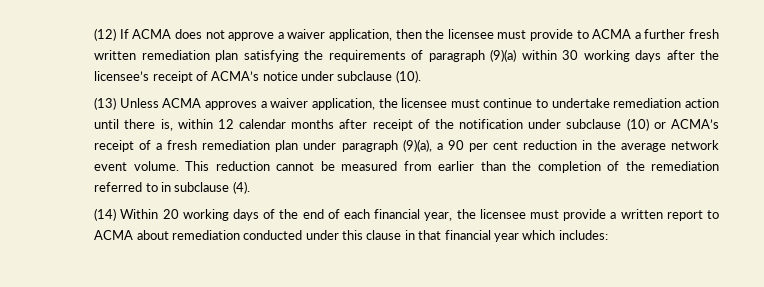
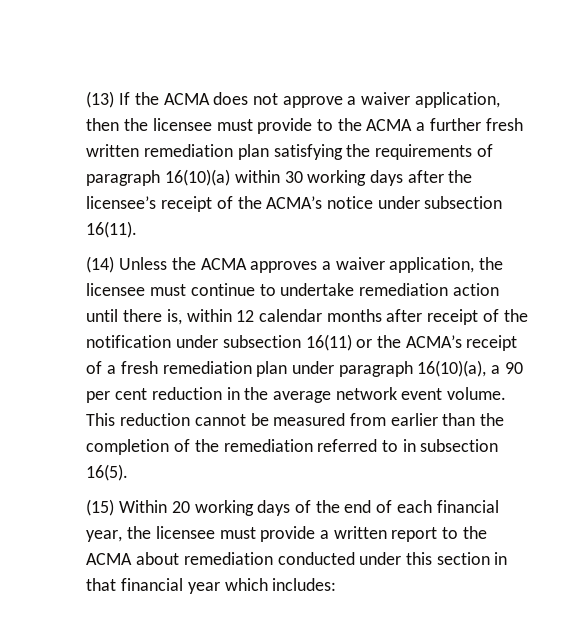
[94,28,129,41] (12) If -> [86,91,159,108] (13) If the
(589, 34) none -> [337,118,362,131] the
[490,49,517,62] (9)(a) -> [165,169,231,186] 16(10)(a)
(208, 76) none -> [237,196,262,209] the
[337,70,421,83] [94,97,159,110] subclause (10). // (13) Unless -> [424,196,503,209] [86,221,138,238] [86,256,196,273] subsection 16(11). // (14) Unless the
[566,118,666,131] subclause (10) or -> [222,334,401,351] subsection 16(11) or the
[402,139,432,152] (9)(a), -> [417,360,487,377] 16(10)(a),
[174,181,250,194] [94,208,117,221] subclause (4). // (14) -> [420,439,499,452] [86,464,129,481] [86,499,115,516] subsection 16(5). // (15)
(719, 214) none -> [462,526,487,539] the
[366,230,402,240] clause -> [436,552,490,565] section

